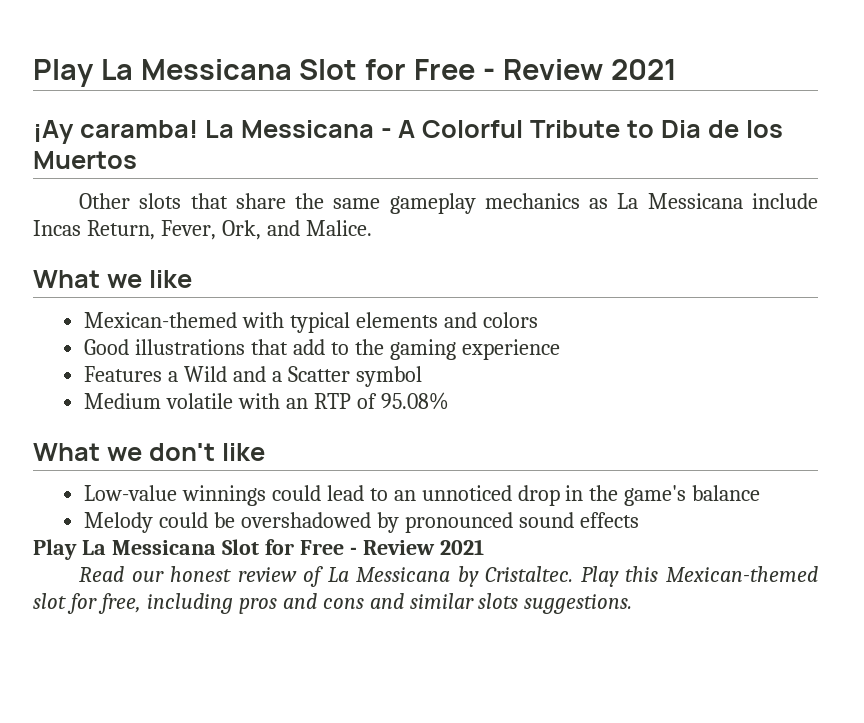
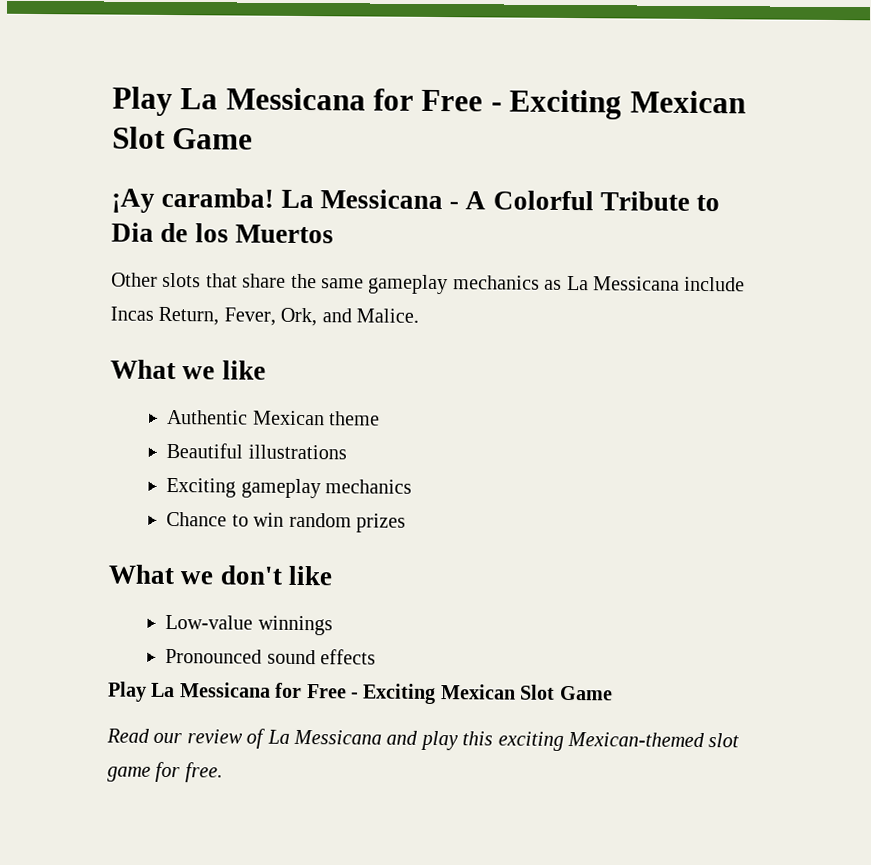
[33,59,677,87] Play La Messicana Slot for Free - Review 2021 -> [112,86,746,120] [112,126,254,150] Play La Messicana for Free - Exciting Mexican Slot Game
[83,312,538,333] [83,339,560,360] [83,366,422,387] [83,392,449,410] Mexican-themed with typical elements and colors // Good illustrations that add to the gaming experience // Features a Wild and a Scatter symbol // Medium volatile with an RTP of 95.08% -> [167,409,381,426] [166,442,347,460] [166,477,413,499] [166,511,407,533] Authentic Mexican theme // Beautiful illustrations // Exciting gameplay mechanics // Chance to win random prizes
[271,485,761,506] [83,512,513,533] could lead to an unnoticed drop in the game's balance // Melody could be overshadowed by pronounced -> [165,648,263,664] // Pronounced
[221,539,484,555] Slot for Free - Review 2021 -> [275,682,613,705] for Free - Exciting Mexican Slot Game
[170,566,232,582] honest -> (183, 738) none
[457,566,819,587] [33,593,633,614] by Cristaltec. Play this Mexican-themed slot for free, including pros and cons and similar slots suggestions. -> [386,730,740,751] [107,761,223,783] and play this exciting Mexican-themed slot game for free.

